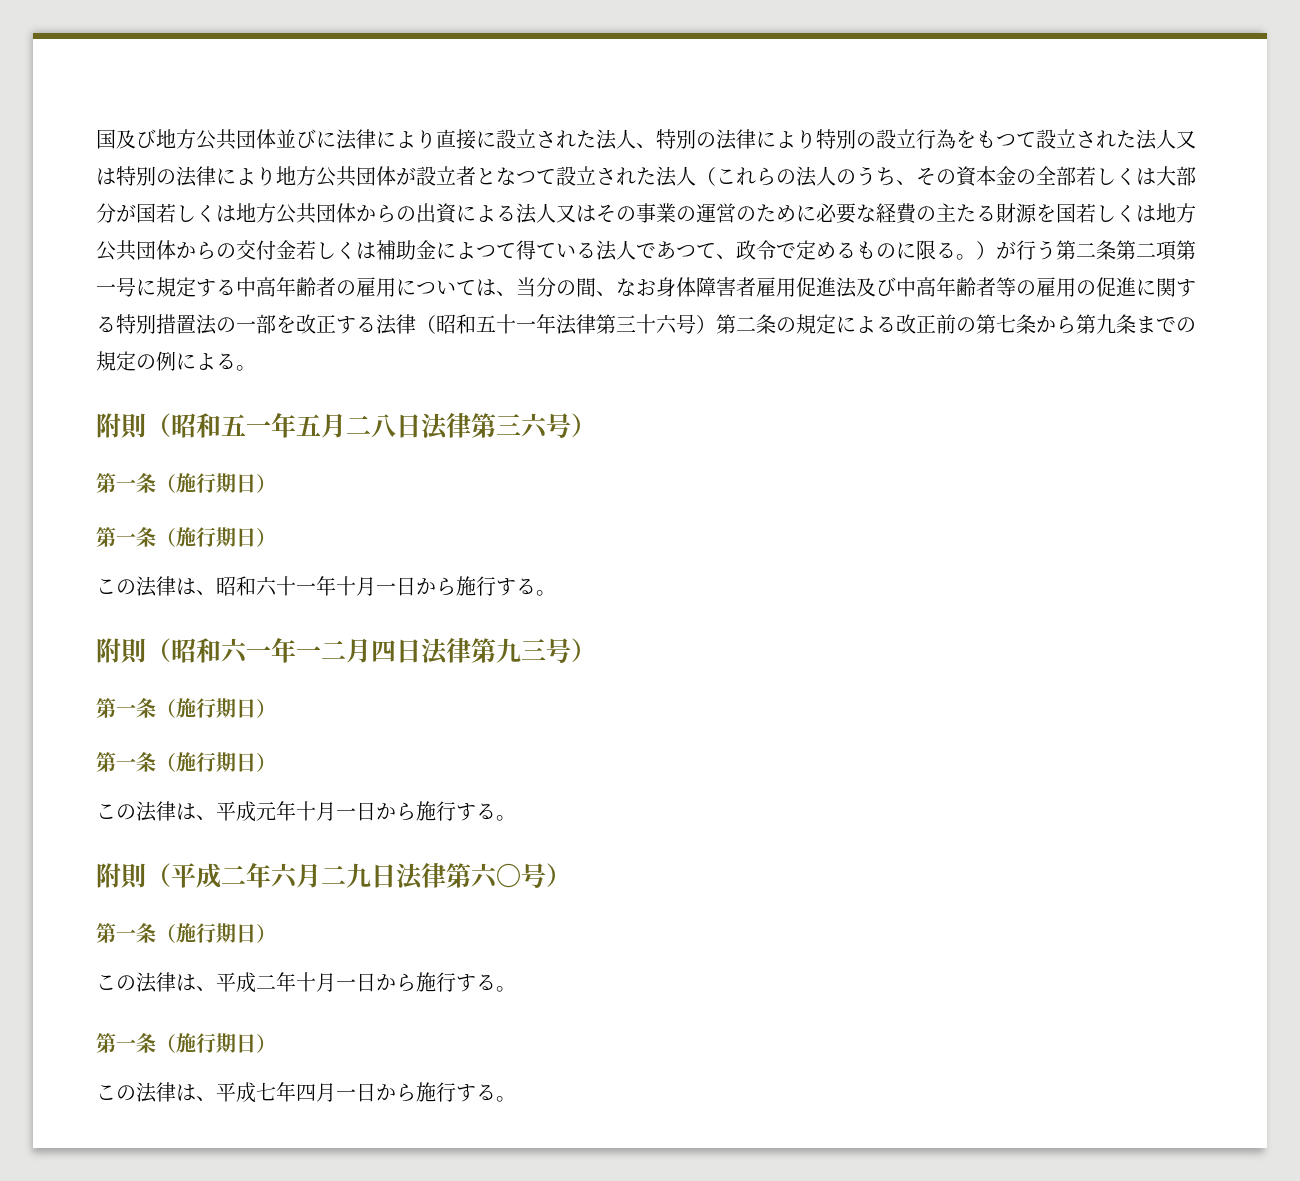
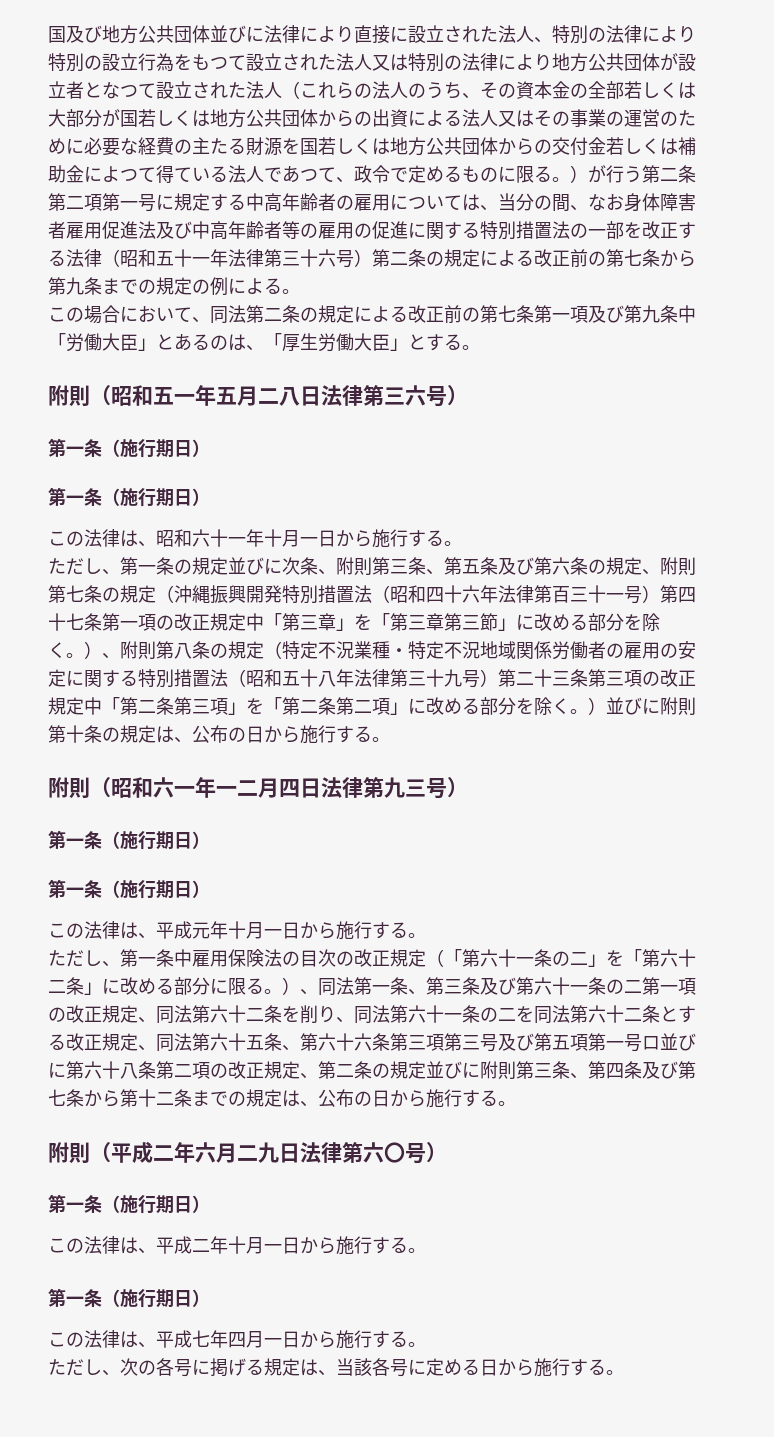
(256, 368) none -> [48,305,696,324] [48,333,480,352] // この場合において、同法第二条の規定による改正前の第七条第一項及び第九条中「労働大臣」とあるのは、「厚生労働大臣」とする。
(556, 593) none -> [48,557,696,576] [48,585,696,604] [48,613,660,631] [48,641,696,660] [48,669,696,688] [48,697,696,716] [48,725,390,744] // ただし、第一条の規定並びに次条、附則第三条、第五条及び第六条の規定、附則第七条の規定（沖縄振興開発特別措置法（昭和四十六年法律第百三十一号）第四十七条第一項の改正規定中「第三章」を「第三章第三節」に改める部分を除く。）、附則第八条の規定（特定不況業種・特定不況地域関係労働者の雇用の安定に関する特別措置法（昭和五十八年法律第三十九号）第二十三条第三項の改正規定中「第二条第三項」を「第二条第二項」に改める部分を除く。）並びに附則第十条の規定は、公布の日から施行する。
(516, 818) none -> [48,949,696,967] [48,977,696,996] [48,1005,696,1024] [48,1033,696,1052] [48,1061,696,1080] [48,1089,516,1108] // ただし、第一条中雇用保険法の目次の改正規定（「第六十一条の二」を「第六十二条」に改める部分に限る。）、同法第一条、第三条及び第六十一条の二第一項の改正規定、同法第六十二条を削り、同法第六十一条の二を同法第六十二条とする改正規定、同法第六十五条、第六十六条第三項第三号及び第五項第一号ロ並びに第六十八条第二項の改正規定、第二条の規定並びに附則第三条、第四条及び第七条から第十二条までの規定は、公布の日から施行する。
(516, 1099) none -> [48,1358,624,1377] // ただし、次の各号に掲げる規定は、当該各号に定める日から施行する。

